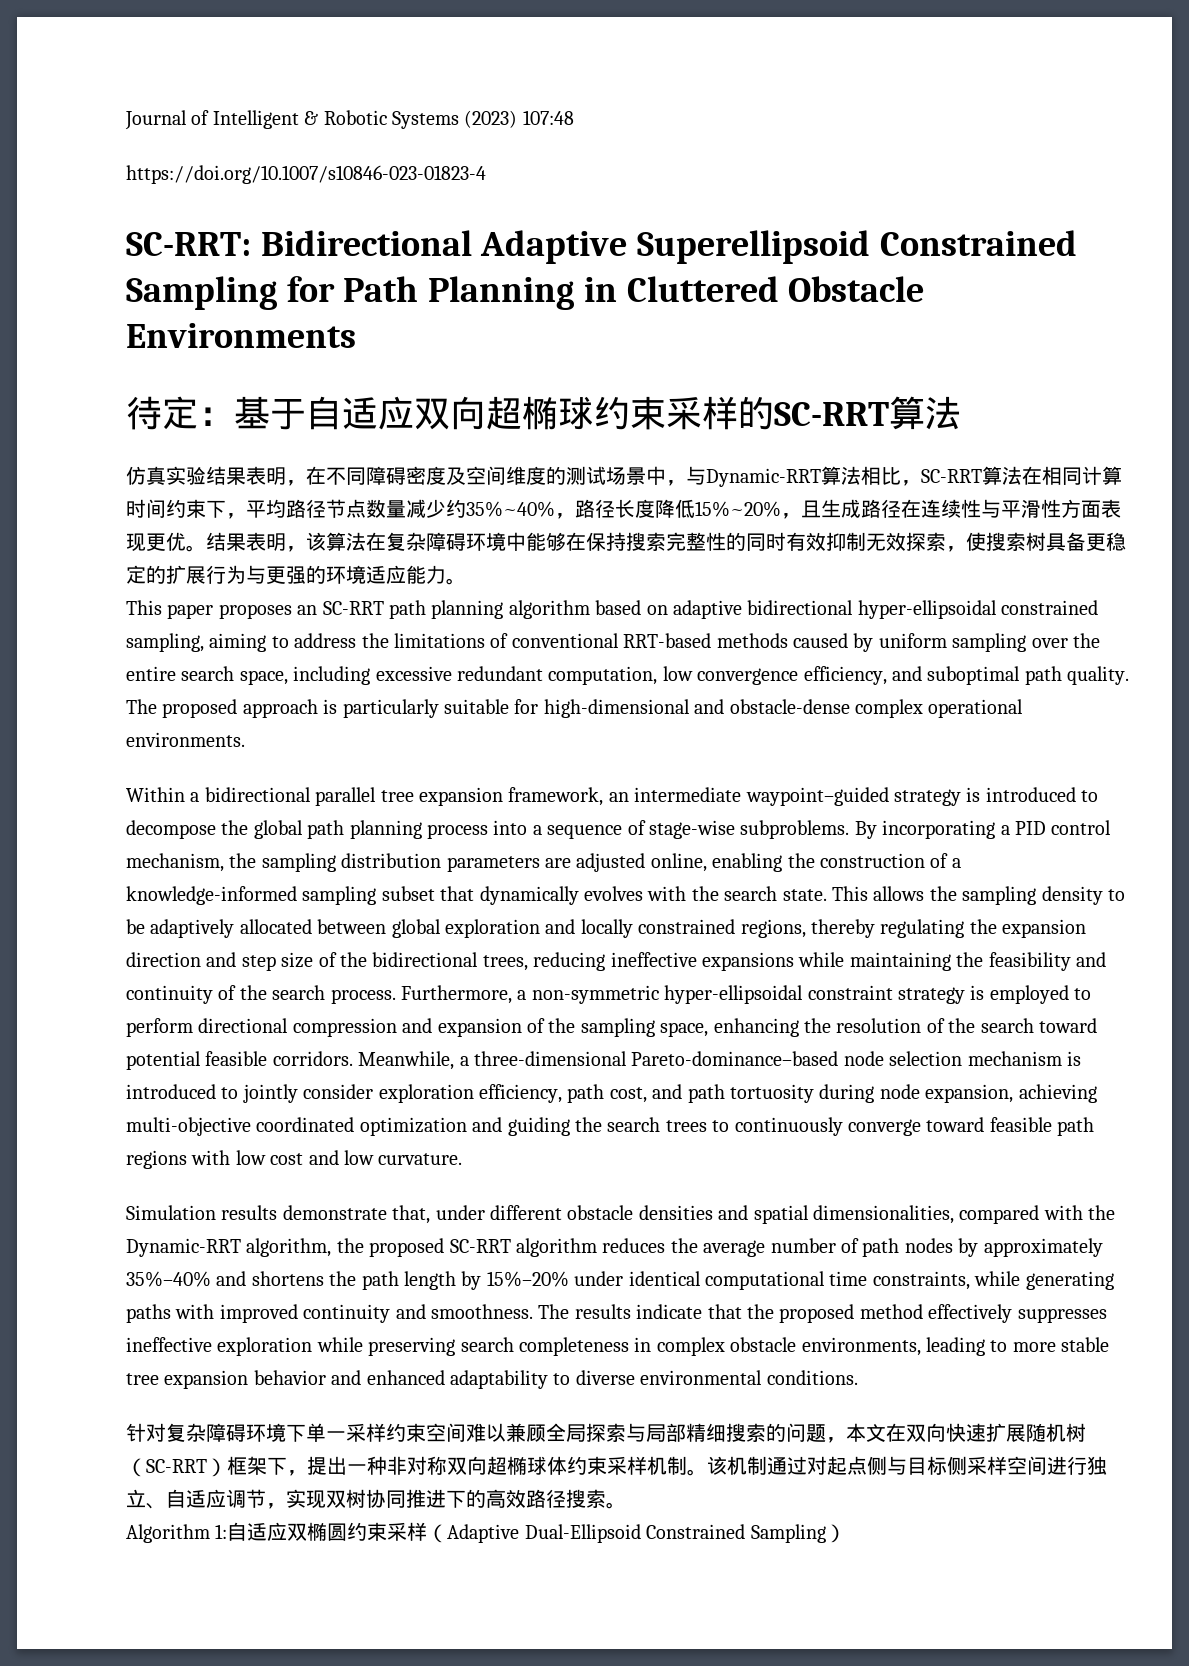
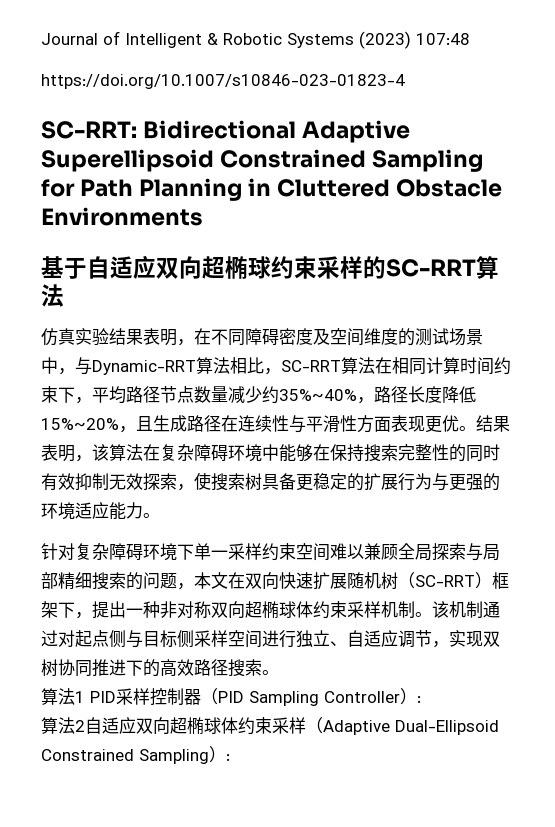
[126,396,234,430] 待定： -> (203, 216) none
[126,600,1099,619] [126,633,1100,652] [126,666,1130,685] [126,699,1024,718] [126,732,245,747] [126,787,1099,806] [126,820,1112,839] [126,853,961,872] [126,886,1125,905] [126,919,1087,938] [126,952,1106,971] [126,985,1092,1004] [126,1018,1097,1037] [126,1051,1081,1070] [126,1084,1097,1103] [126,1117,1095,1136] [126,1150,463,1169] [126,1205,1116,1224] [126,1238,1103,1257] [126,1271,1114,1290] [126,1304,1107,1323] [126,1337,1110,1356] [126,1370,858,1389] // This paper proposes an SC-RRT path planning algorithm based on adaptive bidirectional hyper-ellipsoidal constrained sampling, aiming to address the limitations of conventional RRT-based methods caused by uniform sampling over the entire search space, including excessive redundant computation, low convergence efficiency, and suboptimal path quality. The proposed approach is particularly suitable for high-dimensional and obstacle-dense complex operational environments. // Within a bidirectional parallel tree expansion framework, an intermediate waypoint–guided strategy is introduced to decompose the global path planning process into a sequence of stage-wise subproblems. By incorporating a PID control mechanism, the sampling distribution parameters are adjusted online, enabling the construction of a knowledge-informed sampling subset that dynamically evolves with the search state. This allows the sampling density to be adaptively allocated between global exploration and locally constrained regions, thereby regulating the expansion direction and step size of the bidirectional trees, reducing ineffective expansions while maintaining the feasibility and continuity of the search process. Furthermore, a non-symmetric hyper-ellipsoidal constraint strategy is employed to perform directional compression and expansion of the sampling space, enhancing the resolution of the search toward potential feasible corridors. Meanwhile, a three-dimensional Pareto-dominance–based node selection mechanism is introduced to jointly consider exploration efficiency, path cost, and path tortuosity during node expansion, achieving multi-objective coordinated optimization and guiding the search trees to continuously converge toward feasible path regions with low cost and low curvature. // Simulation results demonstrate that, under different obstacle densities and spatial dimensionalities, compared with the Dynamic-RRT algorithm, the proposed SC-RRT algorithm reduces the average number of path nodes by approximately 35%–40% and shortens the path length by 15%–20% under identical computational time constraints, while generating paths with improved continuity and smoothness. The results indicate that the proposed method effectively suppresses ineffective exploration while preserving search completeness in complex obstacle environments, leading to more stable tree expansion behavior and enhanced adaptability to diverse environmental conditions. -> (160, 515) none
[126,1522,348,1543] Algorithm 1:自适应双椭圆 -> [41,688,421,706] [41,717,238,734] 算法1 PID采样控制器（PID Sampling Controller）: // 算法2自适应双向超椭球体
(846, 1533) none -> [226,754,230,761] :

